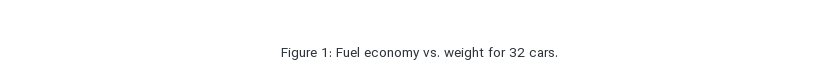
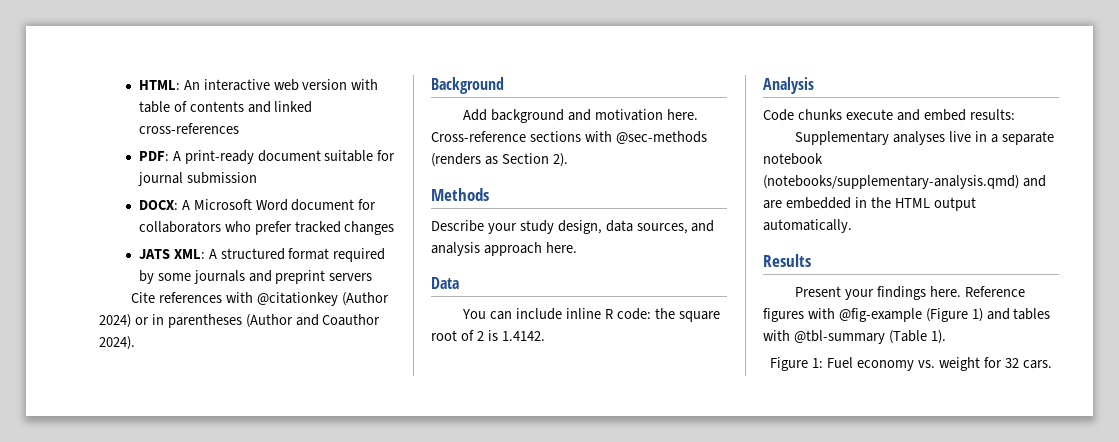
(281, 54) none -> [138,79,379,91] [138,101,313,113] [138,123,239,134] [138,150,396,164] [137,172,257,186] [138,199,377,211] [138,221,395,235] [138,248,386,262] [138,270,373,284] [131,292,389,306] [99,314,381,328] [99,336,135,350] [431,77,504,94] [463,109,698,123] [431,131,707,144] [431,153,568,167] [431,188,489,201] [431,220,715,234] [431,242,577,256] [431,277,459,289] [462,308,720,322] [431,330,545,341] [763,77,814,94] [763,109,1015,121] [795,131,1054,145] [763,153,823,165] [763,175,1046,189] [763,197,976,211] [763,219,852,233] [763,254,811,267] [795,286,1025,300] [763,308,1051,322] [763,330,946,344] HTML: An interactive web version with table of contents and linked cross-references // PDF: A print-ready document suitable for journal submission // DOCX: A Microsoft Word document for collaborators who prefer tracked changes // JATS XML: A structured format required by some journals and preprint servers // Cite references with @citationkey (Author 2024) or in parentheses (Author and Coauthor 2024). // Background // Add background and motivation here. Cross-reference sections with @sec-methods (renders as Section 2). // Methods // Describe your study design, data sources, and analysis approach here. // Data // You can include inline R code: the square root of 2 is 1.4142. // Analysis // Code chunks execute and embed results: // Supplementary analyses live in a separate notebook (notebooks/supplementary-analysis.qmd) and are embedded in the HTML output automatically. // Results // Present your findings here. Reference figures with @fig-example (Figure 1) and tables with @tbl-summary (Table 1). //

